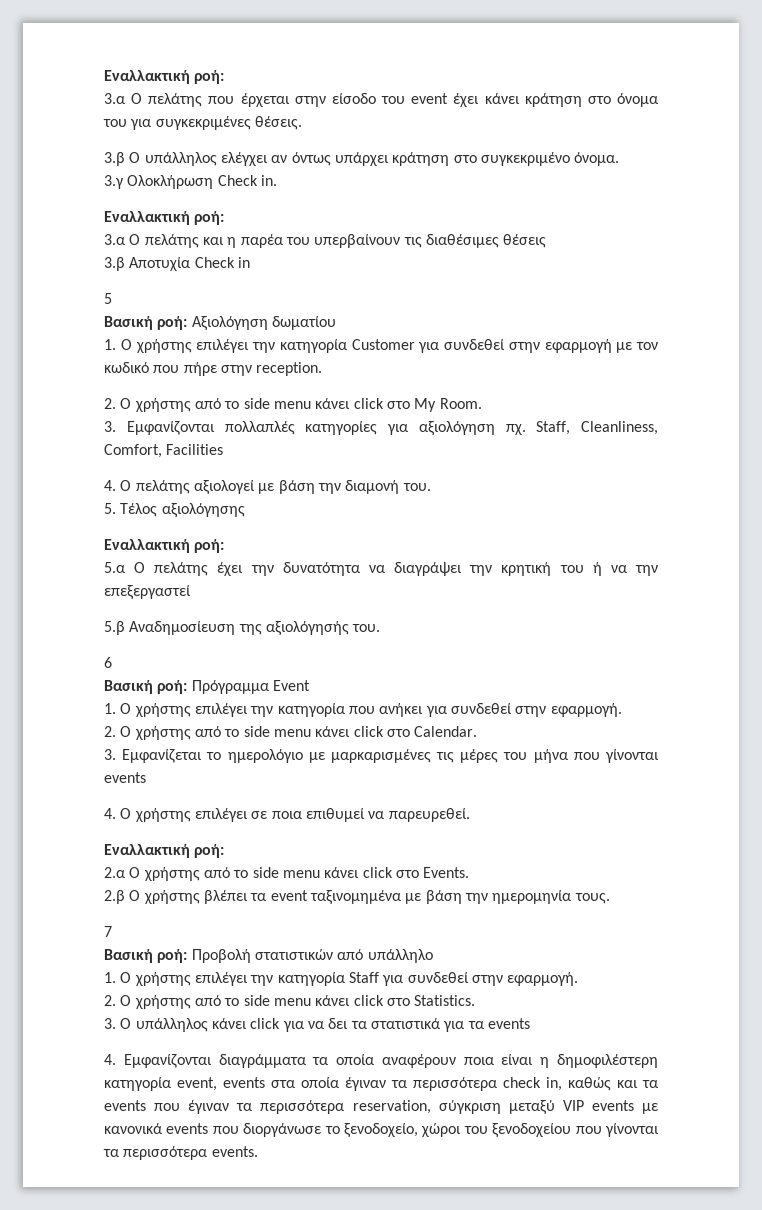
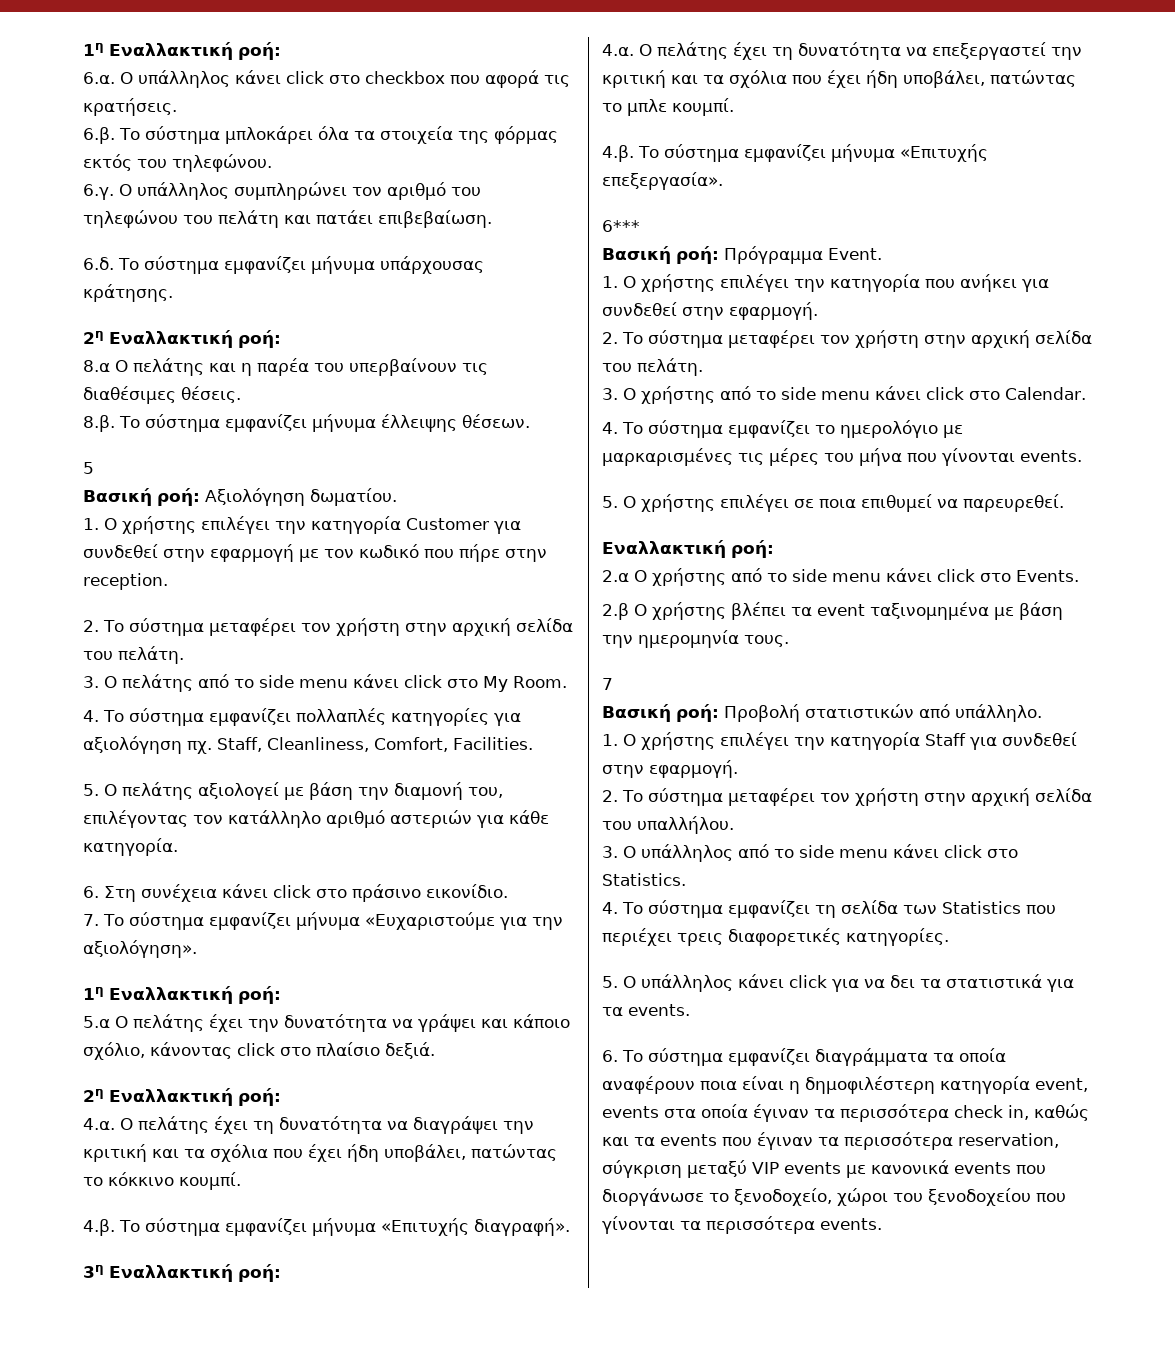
[104,70,225,84] [104,93,658,107] [103,116,302,130] [104,152,620,166] [104,175,277,189] [104,211,225,225] [104,234,125,245] Εναλλακτική ροή: // 3.α Ο πελάτης που έρχεται στην είσοδο του event έχει κάνει κράτηση στο όνομα του για συγκεκριμένες θέσεις. // 3.β Ο υπάλληλος ελέγχει αν όντως υπάρχει κράτηση στο συγκεκριμένο όνομα. // 3.γ Ολοκλήρωση Check in. // Εναλλακτική ροή: // 3.α -> [83,42,281,60] [83,70,570,88] [83,98,177,116] [83,126,558,144] [83,154,272,172] [83,182,481,200] [83,210,492,228] [83,256,484,274] [83,284,173,302] [83,330,281,348] [83,360,110,372] 1η Εναλλακτική ροή: // 6.α. Ο υπάλληλος κάνει click στο checkbox που αφορά τις κρατήσεις. // 6.β. Το σύστημα μπλοκάρει όλα τα στοιχεία της φόρμας εκτός του τηλεφώνου. // 6.γ. Ο υπάλληλος συμπληρώνει τον αριθμό του τηλεφώνου του πελάτη και πατάει επιβεβαίωση. // 6.δ. Το σύστημα εμφανίζει μήνυμα υπάρχουσας κράτησης. // 2η Εναλλακτική ροή: // 8.α
[503,234,547,248] [104,257,250,271] θέσεις // 3.β Αποτυχία Check in -> [181,386,241,403] [83,414,530,432] θέσεις. // 8.β. Το σύστημα εμφανίζει μήνυμα έλλειψης θέσεων.
[271,316,336,330] δωματίου -> [310,488,397,506] δωματίου.
[120,398,191,412] Ο χρήστης -> [103,618,573,636] [83,646,184,664] [83,674,193,692] Το σύστημα μεταφέρει τον χρήστη στην αρχική σελίδα του πελάτη. // 3. Ο πελάτης
[104,421,215,435] 3. Εμφανίζονται -> [83,708,291,726] 4. Το σύστημα εμφανίζει
[166,444,224,455] [104,480,116,491] Facilities // 4. -> [453,737,533,750] [83,784,99,796] Facilities. // 5.
[402,483,431,491] [104,503,245,518] του. // 5. Τέλος αξιολόγησης // -> [468,787,503,798] [83,810,549,828] [83,838,178,856] [83,884,508,902] [83,912,563,930] [83,940,197,958] [83,987,104,1000] του, επιλέγοντας τον κατάλληλο αριθμό αστεριών για κάθε κατηγορία. // 6. Στη συνέχεια κάνει click στο πράσινο εικονίδιο. // 7. Το σύστημα εμφανίζει μήνυμα «Ευχαριστούμε για την αξιολόγηση». // 1η
[394,562,658,576] [104,585,191,600] [104,621,381,636] [104,657,112,668] διαγράψει την κρητική του ή να την επεξεργαστεί // 5.β Αναδημοσίευση της αξιολόγησής του. // 6 -> [418,1014,570,1032] [83,1042,435,1060] [83,1088,281,1106] [83,1116,534,1134] [83,1144,557,1162] [83,1172,241,1190] [83,1218,570,1236] [83,1264,281,1282] [602,42,1082,60] [602,70,1076,88] [602,98,734,116] [602,144,988,162] [602,172,723,190] [602,220,640,232] γράψει και κάποιο σχόλιο, κάνοντας click στο πλαίσιο δεξιά. // 2η Εναλλακτική ροή: // 4.α. Ο πελάτης έχει τη δυνατότητα να διαγράψει την κριτική και τα σχόλια που έχει ήδη υποβάλει, πατώντας το κόκκινο κουμπί. // 4.β. Το σύστημα εμφανίζει μήνυμα «Επιτυχής διαγραφή». // 3η Εναλλακτική ροή: // 4.α. Ο πελάτης έχει τη δυνατότητα να επεξεργαστεί την κριτική και τα σχόλια που έχει ήδη υποβάλει, πατώντας το μπλε κουμπί. // 4.β. Το σύστημα εμφανίζει μήνυμα «Επιτυχής επεξεργασία». // 6***
[272,680,310,691] Event -> [828,248,882,260] Event.
(116, 731) none -> [622,330,1092,348] [602,358,703,376] [602,388,618,400] Το σύστημα μεταφέρει τον χρήστη στην αρχική σελίδα του πελάτη. // 3.
[104,749,203,763] 3. Εμφανίζεται -> [602,420,810,438] 4. Το σύστημα εμφανίζει
[104,772,146,783] [104,808,116,819] events // 4. -> [1020,450,1082,462] [602,496,618,508] events. // 5.
[367,949,433,963] υπάλληλο -> [955,704,1042,722] υπάλληλο.
[120,995,191,1009] Ο χρήστης -> [622,788,1092,806] [602,816,734,834] [602,844,733,862] Το σύστημα μεταφέρει τον χρήστη στην αρχική σελίδα του υπαλλήλου. // 3. Ο υπάλληλος
[104,1018,116,1029] 3. -> [602,900,1056,918] [602,928,949,946] [602,976,618,988] 4. Το σύστημα εμφανίζει τη σελίδα των Statistics που περιέχει τρεις διαφορετικές κατηγορίες. // 5.
[487,1018,530,1029] [104,1054,212,1068] events // 4. Εμφανίζονται -> [628,1004,690,1016] [602,1048,810,1066] events. // 6. Το σύστημα εμφανίζει

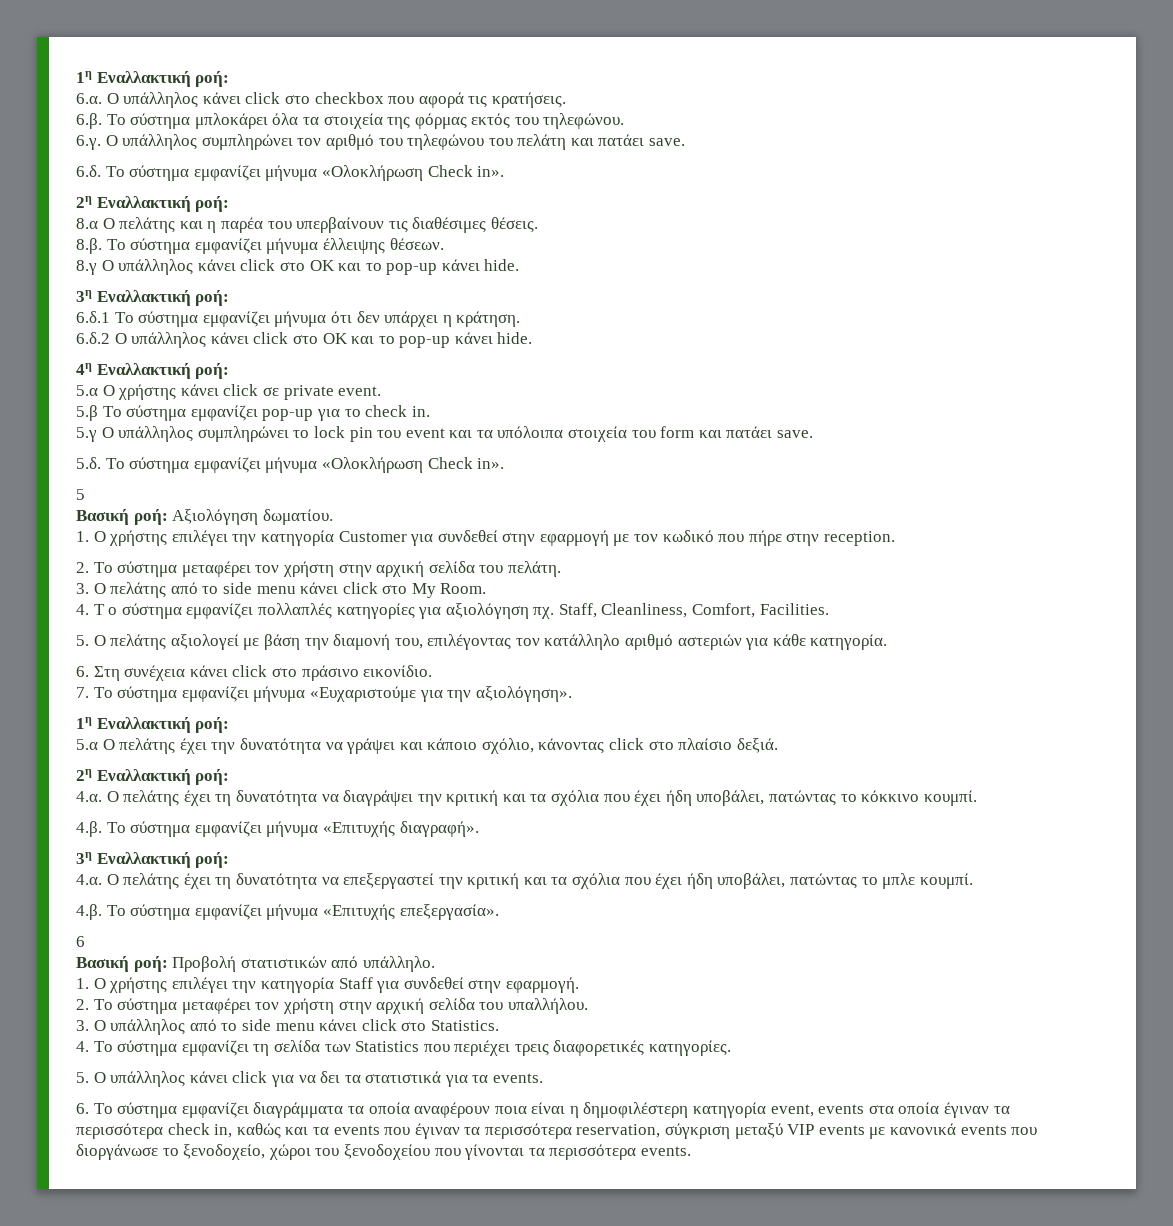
[378,210,492,228] επιβεβαίωση. -> [649,138,686,146] save.
[380,256,484,274] [83,284,173,302] υπάρχουσας κράτησης. -> [321,165,505,181] «Ολοκλήρωση Check in».
(530, 421) none -> [76,259,520,275] [76,290,230,306] [76,311,521,327] [76,332,533,348] [76,363,230,379] [76,384,382,400] [76,405,430,421] [76,426,814,442] [76,457,505,473] // 8.γ Ο υπάλληλος κάνει click στο OK και το pop-up κάνει hide. // 3η Εναλλακτική ροή: // 6.δ.1 Το σύστημα εμφανίζει μήνυμα ότι δεν υπάρχει η κράτηση. // 6.δ.2 Ο υπάλληλος κάνει click στο OK και το pop-up κάνει hide. // 4η Εναλλακτική ροή: // 5.α Ο χρήστης κάνει click σε private event. // 5.β Το σύστημα εμφανίζει pop-up για το check in. // 5.γ Ο υπάλληλος συμπληρώνει το lock pin του event και τα υπόλοιπα στοιχεία του form και πατάει save. // 5.δ. Το σύστημα εμφανίζει μήνυμα «Ολοκλήρωση Check in».
[103,710,124,722] Το -> [93,604,118,615] Τ ο
[602,220,640,232] [602,246,882,264] [602,274,1049,292] [602,302,818,320] [602,330,1092,348] [602,358,703,376] [602,386,1086,404] [602,420,963,438] [602,448,1082,466] [602,494,1064,512] [602,540,774,558] [602,568,1079,586] [602,602,1063,620] [602,630,789,648] [602,678,613,690] 6*** // Βασική ροή: Πρόγραμμα Event. // 1. Ο χρήστης επιλέγει την κατηγορία που ανήκει για συνδεθεί στην εφαρμογή. // 2. Το σύστημα μεταφέρει τον χρήστη στην αρχική σελίδα του πελάτη. // 3. Ο χρήστης από το side menu κάνει click στο Calendar. // 4. Το σύστημα εμφανίζει το ημερολόγιο με μαρκαρισμένες τις μέρες του μήνα που γίνονται events. // 5. Ο χρήστης επιλέγει σε ποια επιθυμεί να παρευρεθεί. // Εναλλακτική ροή: // 2.α Ο χρήστης από το side menu κάνει click στο Events. // 2.β O χρήστης βλέπει τα event ταξινομημένα με βάση την ημερομηνία τους. // 7 -> [76,936,85,947] 6

